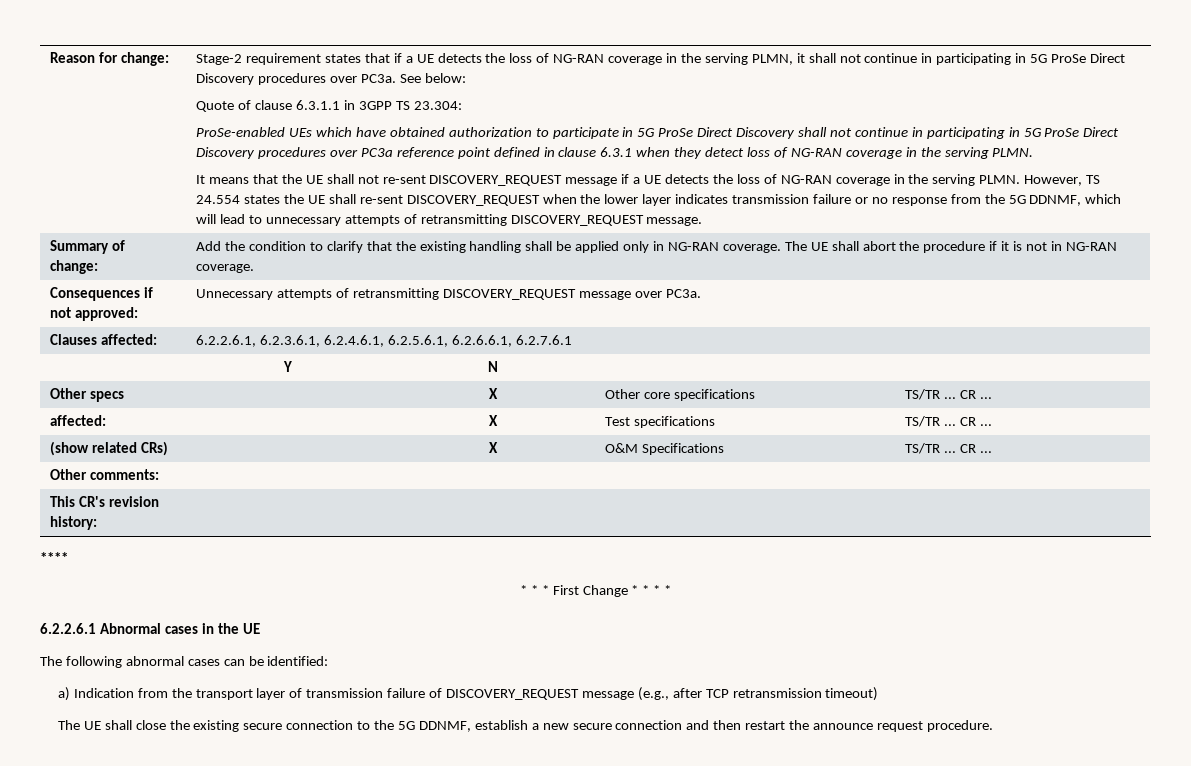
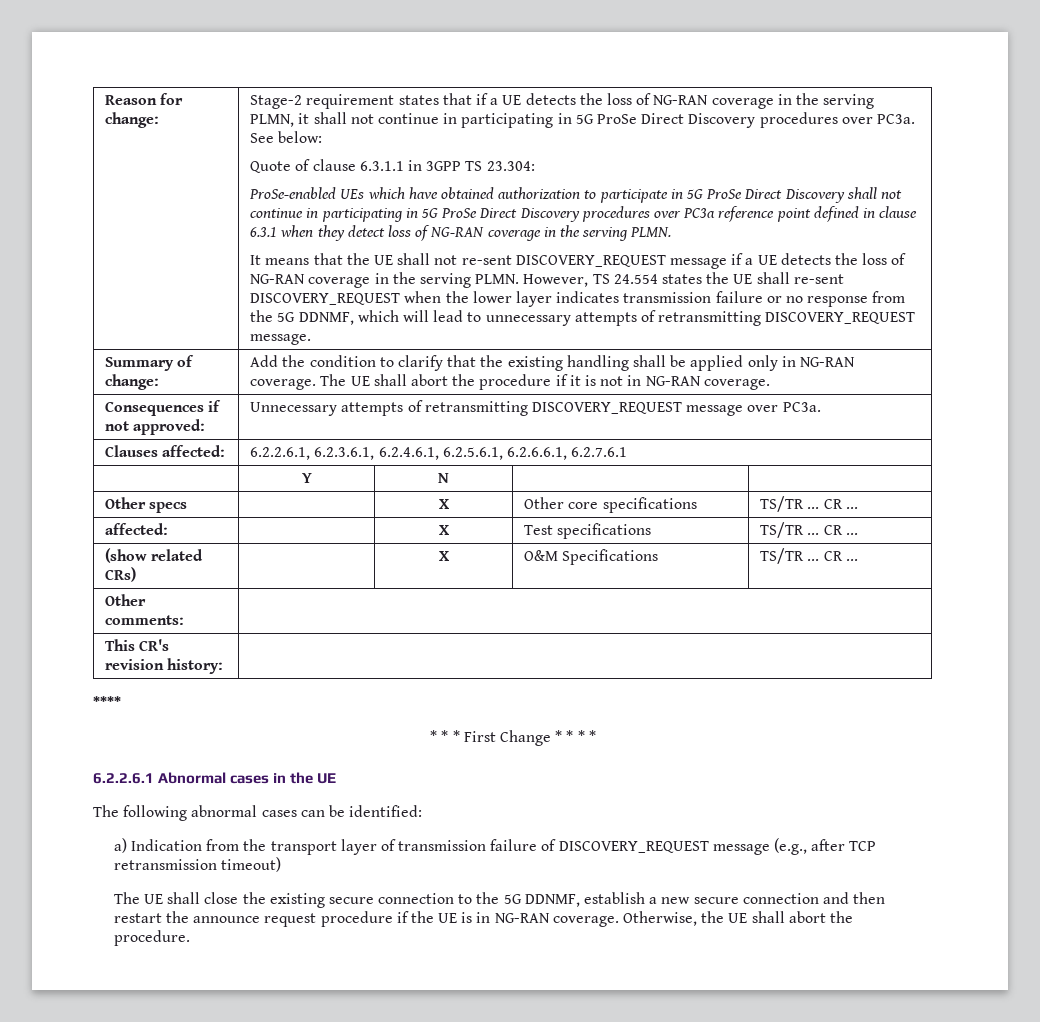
(923, 726) none -> [320,911,853,927] procedure if the UE is in NG-RAN coverage. Otherwise, the UE shall abort the

